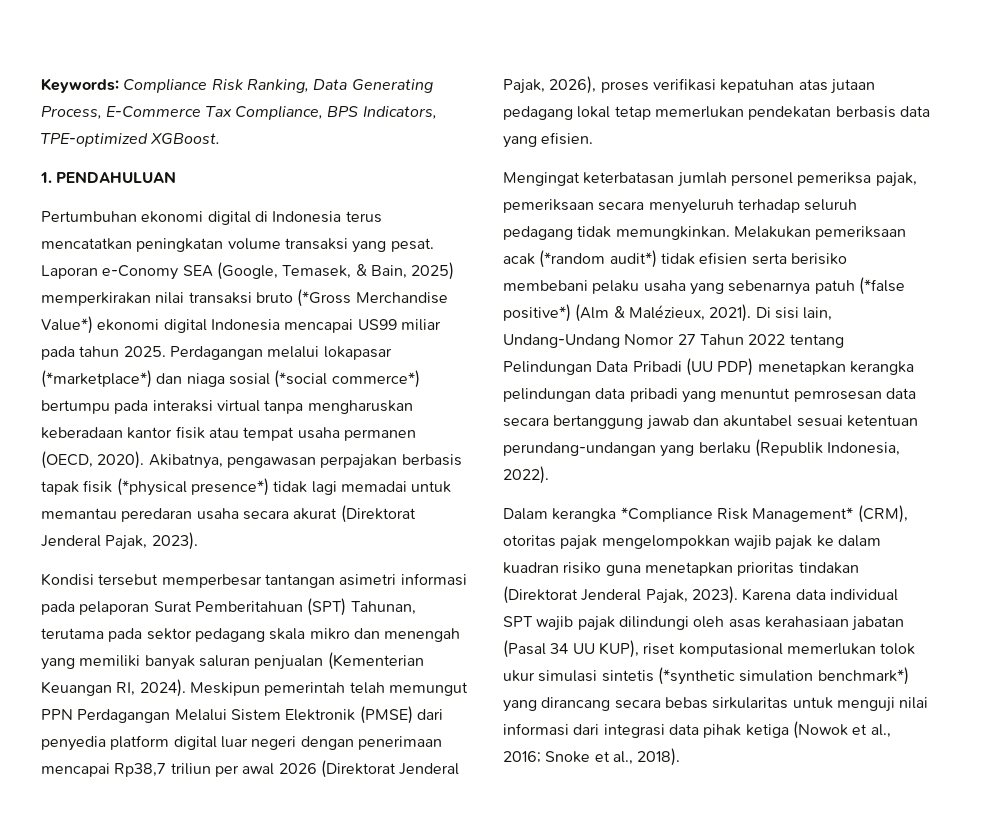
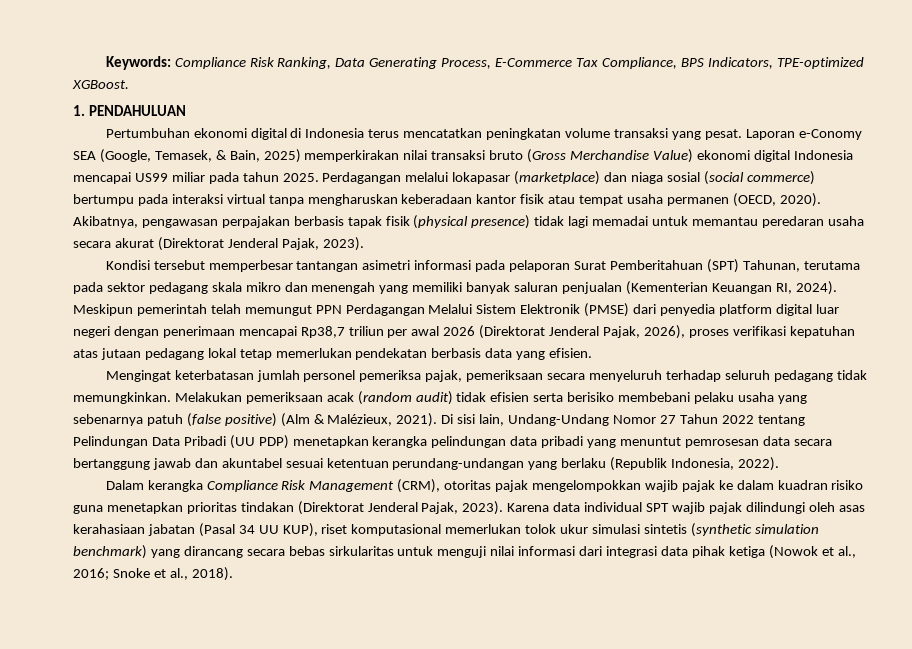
[297,289,448,307] [41,316,93,334] (*Gross Merchandise Value*) -> [527,149,693,163] (Gross Merchandise Value)
[41,370,152,388] (*marketplace*) -> [514,171,601,185] (marketplace)
[274,370,420,388] (*social commerce*) -> [703,171,815,185] (social commerce)
[116,478,269,496] (*physical presence*) -> [413,215,531,229] (physical presence)
[539,250,657,268] (*random audit*) -> [357,391,453,405] (random audit)
[858,277,905,295] [503,304,571,322] (*false positive*) -> [186,413,277,427] (false positive)
[620,507,854,522] *Compliance Risk Management* -> [206,480,395,492] Compliance Risk Management
[657,667,909,685] (*synthetic simulation benchmark*) -> [690,523,819,537] [73,545,147,559] (synthetic simulation benchmark)

